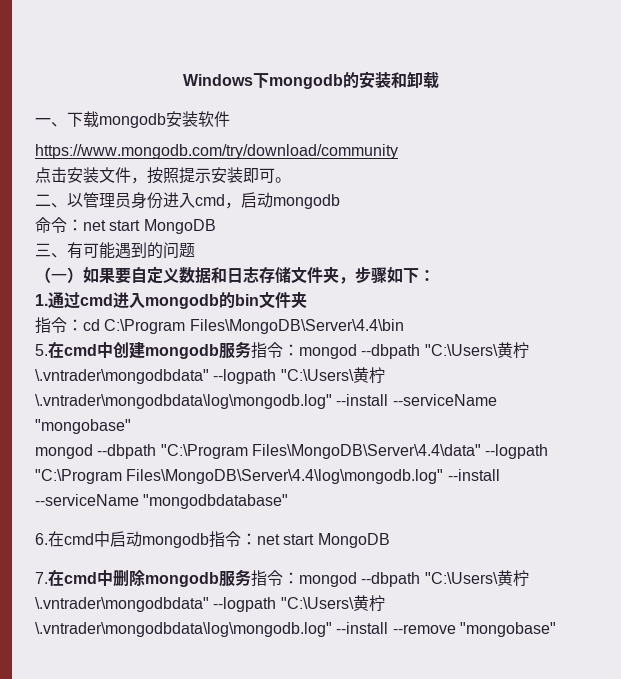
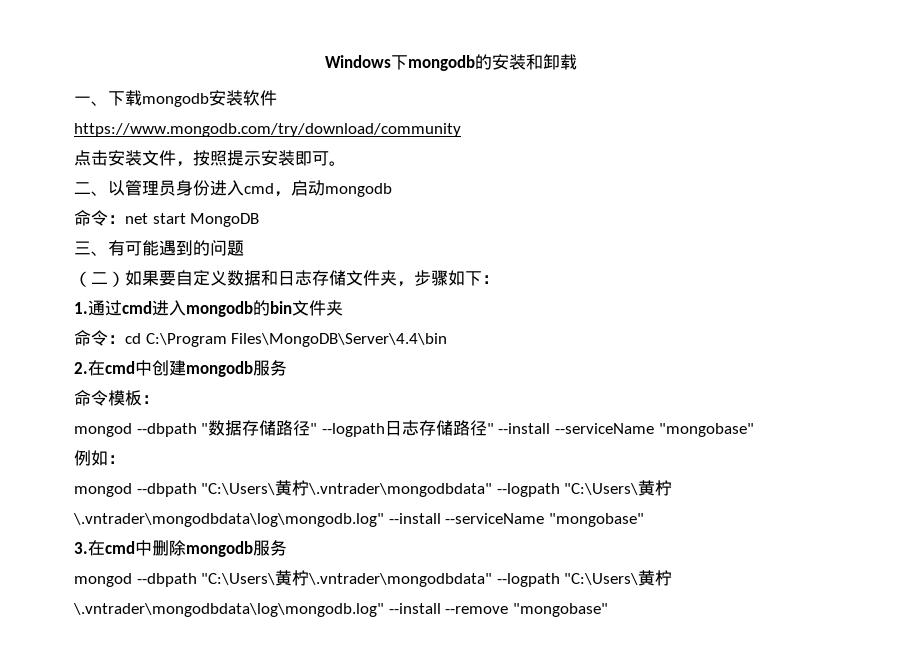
[51,274,67,281] 一 -> [91,272,108,284] 二
[35,317,51,334] 指 -> [74,330,91,346] 命
[35,344,48,356] 5. -> [74,362,88,374] 2.
[251,342,299,359] 指令： -> [74,390,159,406] [74,420,754,437] [74,450,125,466] // 命令模板： // mongod --dbpath "数据存储路径" --logpath日志存储路径" --install --serviceName "mongobase" // 例如： //
[35,444,549,459] [35,469,500,484] [35,494,289,509] [35,531,390,548] [35,572,48,584] mongod --dbpath "C:\Program Files\MongoDB\Server\4.4\data" --logpath "C:\Program Files\MongoDB\Server\4.4\log\mongodb.log" --install --serviceName "mongodbdatabase" // 6.在cmd中启动mongodb指令：net start MongoDB // 7. -> [74,542,88,554] 3.
[251,570,299,587] 指令： -> (287, 548) //

